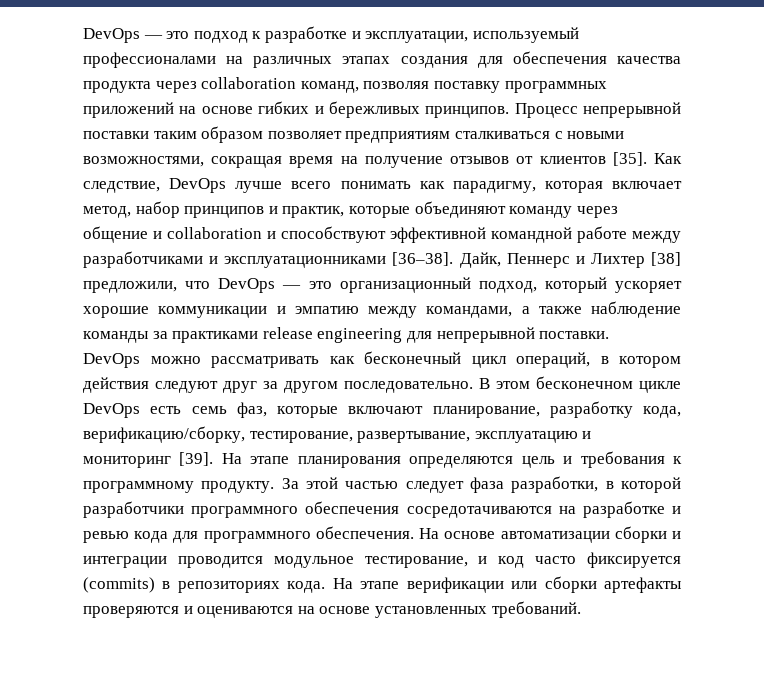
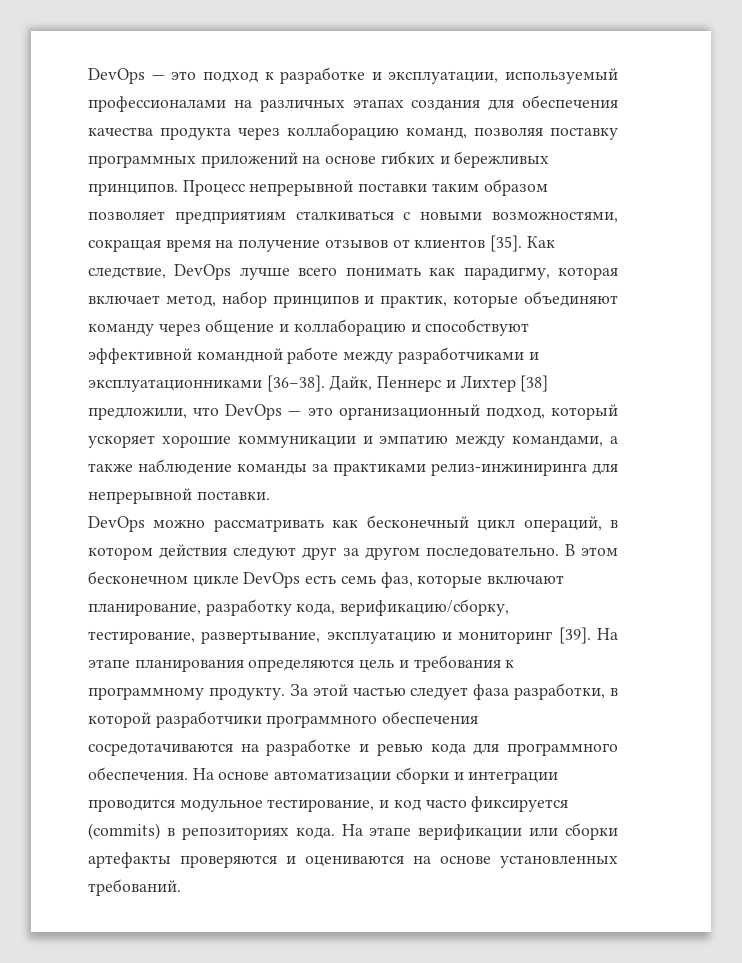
[201,77,297,89] collaboration -> [287,123,399,140] коллаборацию
[167,227,262,239] collaboration -> [293,319,406,336] коллаборацию
[262,327,403,343] release engineering -> [431,463,587,476] релиз-инжиниринга

